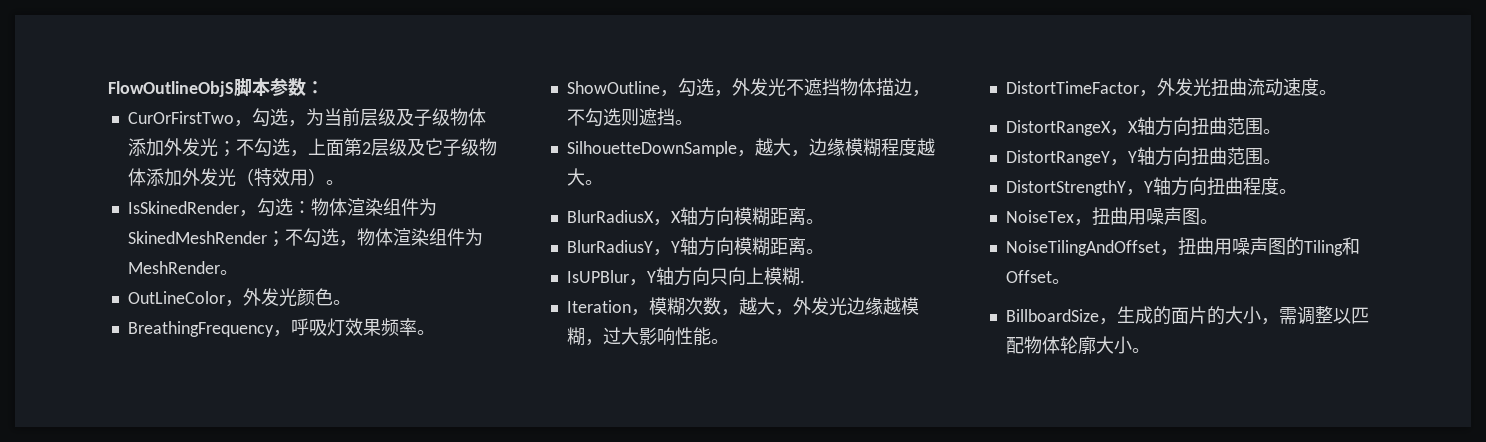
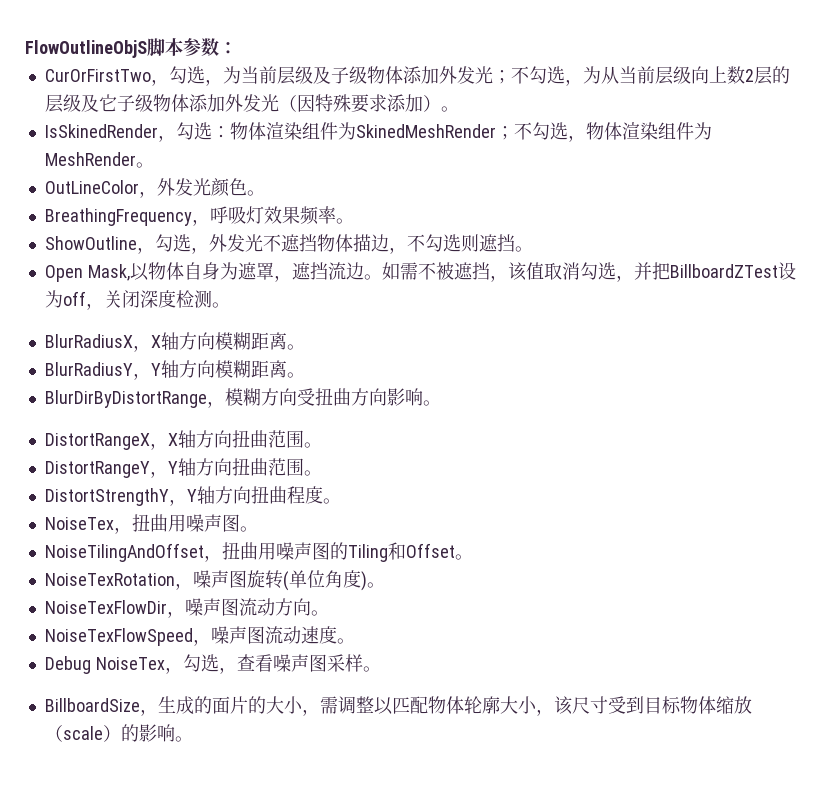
[307,138,371,156] 上面第2 -> [582,66,790,85] 为从当前层级向上数2层的
[253,168,308,186] 特效用 -> [296,94,423,113] 因特殊要求添加
[566,138,935,157] [566,168,585,186] SilhouetteDownSample，越大，边缘模糊程度越大 -> [44,262,796,282] [44,290,212,310] Open Mask,以物体自身为遮罩，遮挡流边。如需不被遮挡，该值取消勾选，并把BillboardZTest设为off，关闭深度检测
[566,267,805,286] [566,297,919,316] [566,327,729,346] [1005,78,1319,97] IsUPBlur，Y轴方向只向上模糊. // Iteration，模糊次数，越大，外发光边缘越模糊，过大影响性能。 // DistortTimeFactor，外发光扭曲流动速度 -> [44,388,423,408] BlurDirByDistortRange，模糊方向受扭曲方向影响
(1070, 281) none -> [44,570,385,591] [44,598,329,618] [44,626,355,646] [44,654,381,674] // NoiseTexRotation，噪声图旋转(单位角度)。 // NoiseTexFlowDir，噪声图流动方向。 // NoiseTexFlowSpeed，噪声图流动速度。 // Debug NoiseTex，勾选，查看噪声图采样。
(1132, 345) none -> [535,696,752,716] [44,724,175,742] ，该尺寸受到目标物体缩放（scale）的影响

